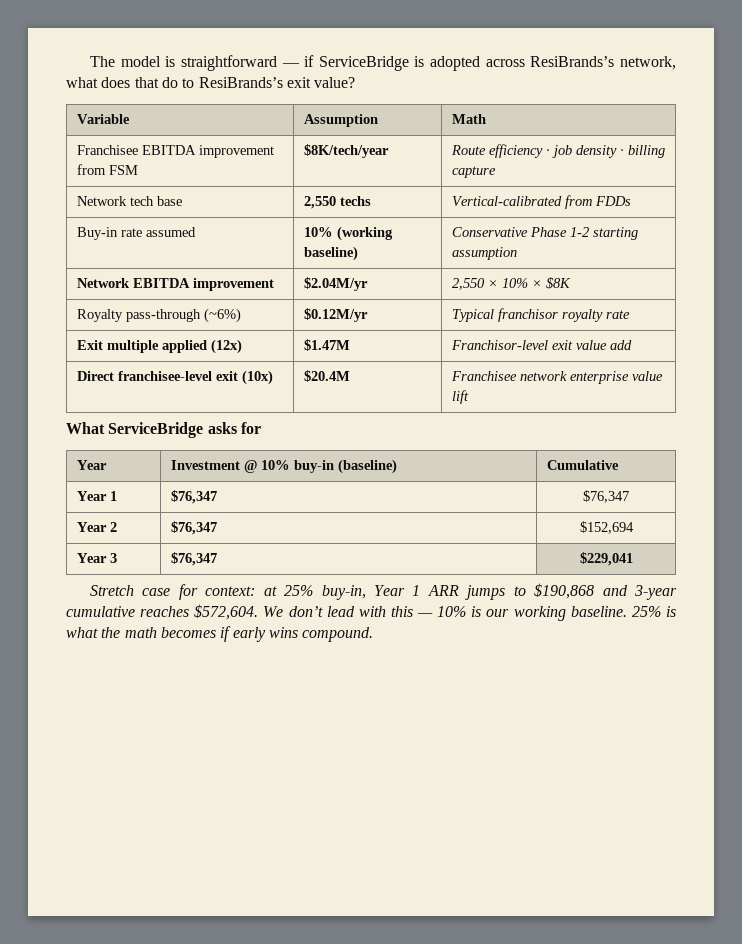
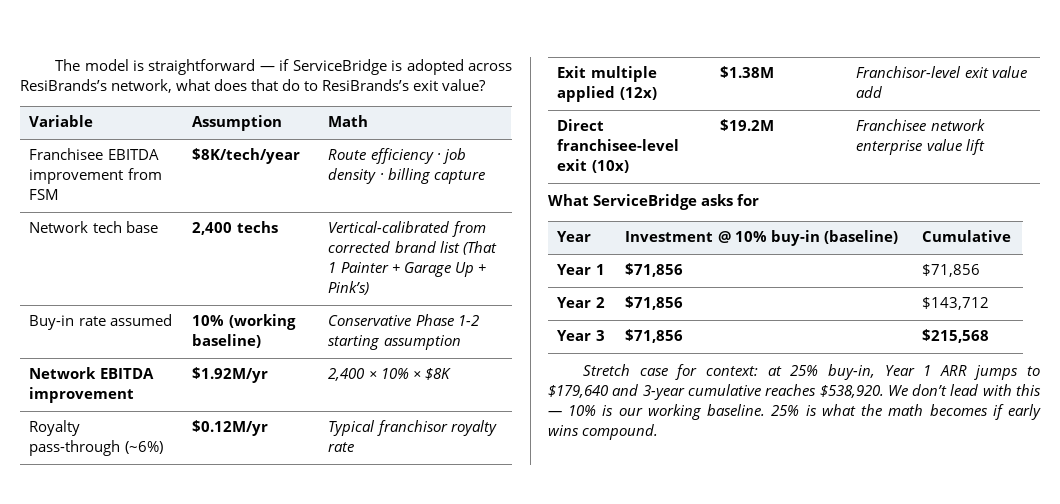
[303,196,336,209] 2,550 -> [192,222,233,235] 2,400
[594,196,631,206] FDDs -> [328,241,497,255] [328,262,486,277] [328,281,370,295] corrected brand list (That 1 Painter + Garage Up + Pink’s)
[303,277,368,291] [451,278,485,290] $2.04M/yr | 2,550 -> [192,367,269,383] [328,368,365,381] $1.92M/yr | 2,400
[303,339,350,351] $1.47M -> [720,66,775,78] $1.38M
[303,370,350,382] $20.4M -> [720,119,775,131] $19.2M
[170,490,217,504] [583,490,629,503] $76,347 | $76,347 -> [625,263,684,277] [922,264,981,277] $71,856 | $71,856
[170,521,217,535] [579,521,634,534] $76,347 | $152,694 -> [625,296,684,310] [922,297,990,310] $71,856 | $143,712
[170,552,217,566] [579,552,633,566] $76,347 | $229,041 -> [625,329,684,343] [922,329,990,343] $71,856 | $215,568
[534,583,595,599] $190,868 -> [548,385,608,398] $179,640
[194,604,259,620] $572,604. -> [819,385,884,398] $538,920.

